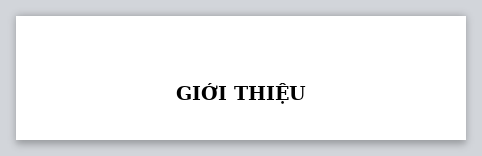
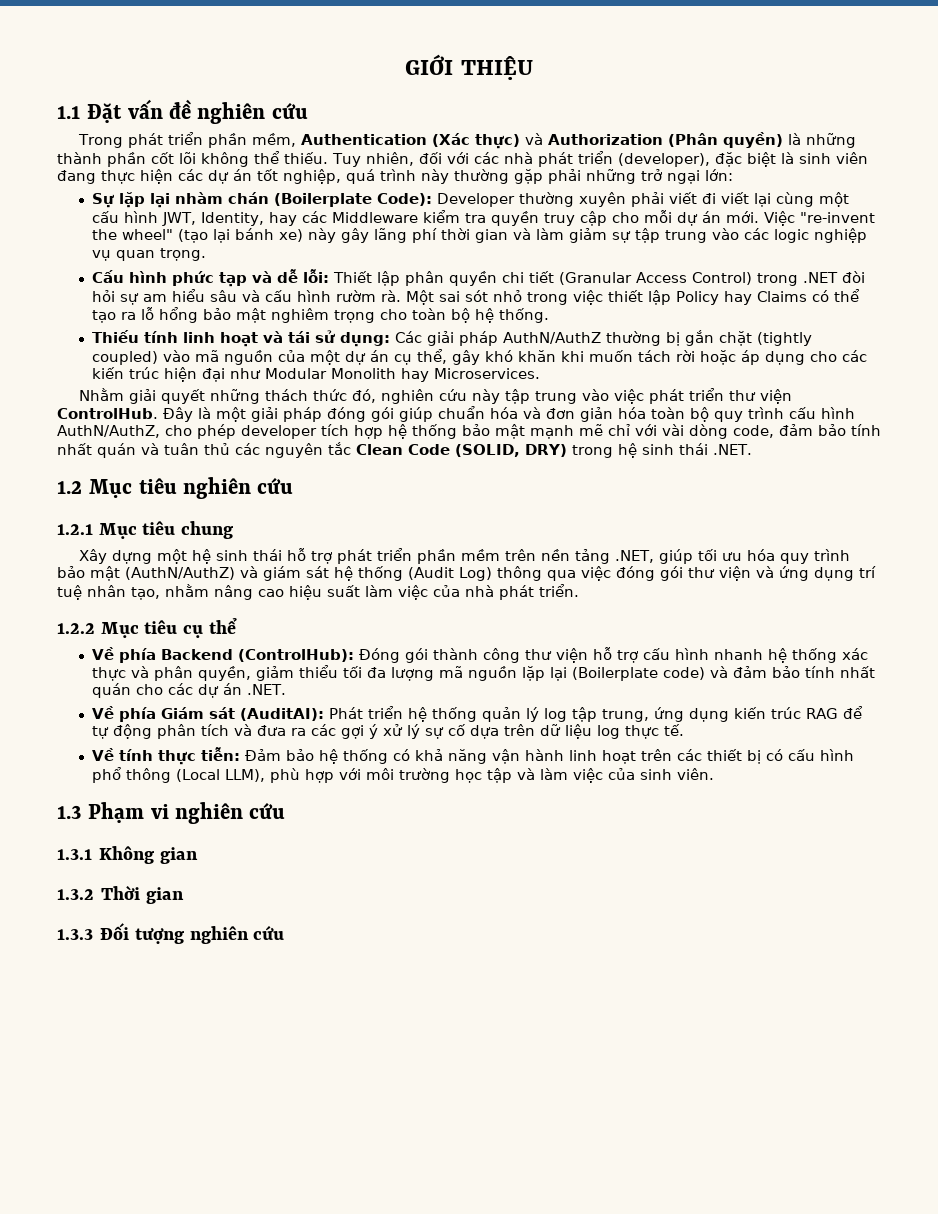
(306, 93) none -> [57,99,308,124] [78,132,857,149] [57,151,868,167] [57,169,733,184] [92,192,850,208] [92,210,876,226] [92,228,868,243] [92,248,207,261] [92,269,866,287] [92,289,861,305] [92,307,550,323] [92,330,813,347] [92,349,868,365] [92,367,541,382] [79,388,793,404] [57,406,855,422] [57,424,881,439] [57,442,752,458] [57,477,294,499] [57,521,234,539] [79,548,851,564] [57,566,876,581] [57,584,579,600] [57,618,237,638] [92,647,869,663] [92,665,876,681] [92,683,287,698] [92,706,864,722] [92,724,685,739] [92,747,855,765] [92,767,715,783] [57,802,286,824] [57,846,198,864] [57,885,184,904] [57,923,285,944] // 1.1 Đặt vấn đề nghiên cứu // Trong phát triển phần mềm, Authentication (Xác thực) và Authorization (Phân quyền) là những thành phần cốt lõi không thể thiếu. Tuy nhiên, đối với các nhà phát triển (developer), đặc biệt là sinh viên đang thực hiện các dự án tốt nghiệp, quá trình này thường gặp phải những trở ngại lớn: // Sự lặp lại nhàm chán (Boilerplate Code): Developer thường xuyên phải viết đi viết lại cùng một cấu hình JWT, Identity, hay các Middleware kiểm tra quyền truy cập cho mỗi dự án mới. Việc "re-invent the wheel" (tạo lại bánh xe) này gây lãng phí thời gian và làm giảm sự tập trung vào các logic nghiệp vụ quan trọng. // Cấu hình phức tạp và dễ lỗi: Thiết lập phân quyền chi tiết (Granular Access Control) trong .NET đòi hỏi sự am hiểu sâu và cấu hình rườm rà. Một sai sót nhỏ trong việc thiết lập Policy hay Claims có thể tạo ra lỗ hổng bảo mật nghiêm trọng cho toàn bộ hệ thống. // Thiếu tính linh hoạt và tái sử dụng: Các giải pháp AuthN/AuthZ thường bị gắn chặt (tightly coupled) vào mã nguồn của một dự án cụ thể, gây khó khăn khi muốn tách rời hoặc áp dụng cho các kiến trúc hiện đại như Modular Monolith hay Microservices. // Nhằm giải quyết những thách thức đó, nghiên cứu này tập trung vào việc phát triển thư viện ControlHub. Đây là một giải pháp đóng gói giúp chuẩn hóa và đơn giản hóa toàn bộ quy trình cấu hình AuthN/AuthZ, cho phép developer tích hợp hệ thống bảo mật mạnh mẽ chỉ với vài dòng code, đảm bảo tính nhất quán và tuân thủ các nguyên tắc Clean Code (SOLID, DRY) trong hệ sinh thái .NET. // 1.2 Mục tiêu nghiên cứu // 1.2.1 Mục tiêu chung // Xây dựng một hệ sinh thái hỗ trợ phát triển phần mềm trên nền tảng .NET, giúp tối ưu hóa quy trình bảo mật (AuthN/AuthZ) và giám sát hệ thống (Audit Log) thông qua việc đóng gói thư viện và ứng dụng trí tuệ nhân tạo, nhằm nâng cao hiệu suất làm việc của nhà phát triển. // 1.2.2 Mục tiêu cụ thể // Về phía Backend (ControlHub): Đóng gói thành công thư viện hỗ trợ cấu hình nhanh hệ thống xác thực và phân quyền, giảm thiểu tối đa lượng mã nguồn lặp lại (Boilerplate code) và đảm bảo tính nhất quán cho các dự án .NET. // Về phía Giám sát (AuditAI): Phát triển hệ thống quản lý log tập trung, ứng dụng kiến trúc RAG để tự động phân tích và đưa ra các gợi ý xử lý sự cố dựa trên dữ liệu log thực tế. // Về tính thực tiễn: Đảm bảo hệ thống có khả năng vận hành linh hoạt trên các thiết bị có cấu hình phổ thông (Local LLM), phù hợp với môi trường học tập và làm việc của sinh viên. // 1.3 Phạm vi nghiên cứu // 1.3.1 Không gian // 1.3.2 Thời gian // 1.3.3 Đối tượng nghiên cứu

